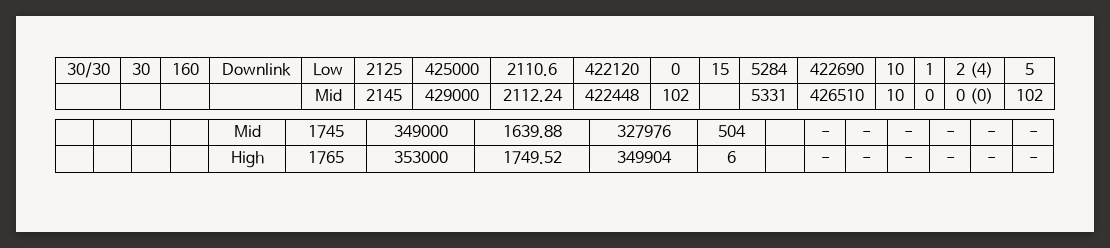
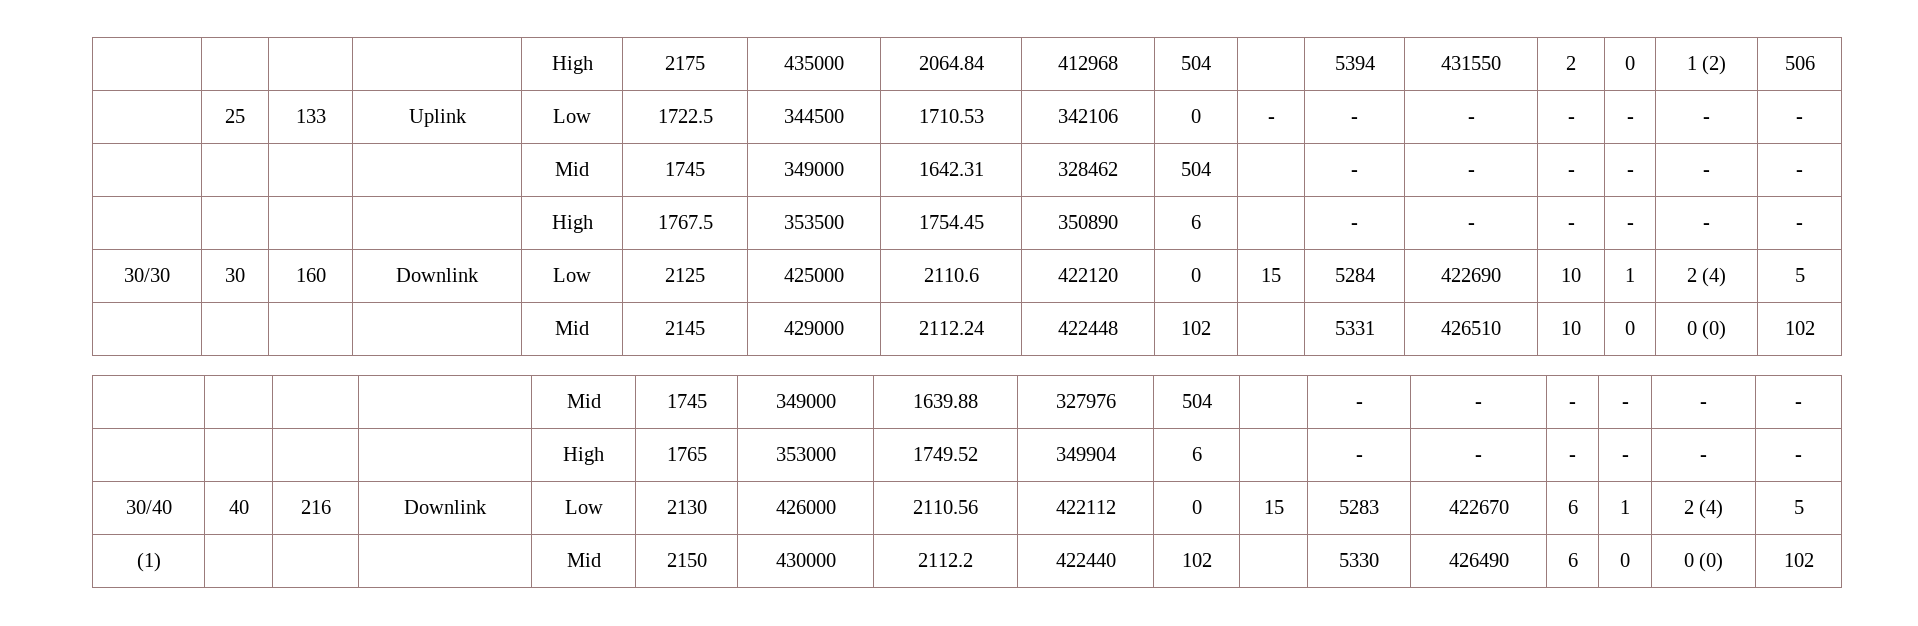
(66, 70) none -> [551,56,593,74] [665,56,705,70] [784,56,844,70] [918,56,984,70] [1058,56,1118,70] [1181,56,1211,70] [1334,56,1375,70] [1441,56,1501,70] [1566,56,1576,70] [1625,56,1635,70] [1686,55,1727,75] [1784,56,1815,70] [225,109,245,123] [295,109,326,123] [408,109,467,127] [553,109,591,123] [657,109,713,123] [784,109,844,123] [918,109,984,123] [1058,109,1118,123] [1191,109,1201,123] [1267,117,1275,123] [1351,117,1358,123] [1467,117,1475,123] [1567,117,1575,123] [1626,117,1634,123] [1703,117,1710,123] [1796,117,1803,123] [555,162,589,176] [665,162,705,176] [784,162,844,176] [918,162,984,176] [1058,162,1118,176] [1181,162,1211,176] [1351,170,1358,176] [1467,170,1475,176] [1567,170,1575,176] [1626,170,1634,176] [1703,170,1710,176] [1796,170,1803,176] [551,215,593,233] [657,215,713,229] [784,215,844,229] [918,215,984,229] [1058,215,1118,229] [1191,215,1201,229] [1351,223,1358,229] [1467,223,1475,229] [1567,223,1575,229] [1626,223,1634,229] [1703,223,1710,229] [1796,223,1803,229] | | | | High | 2175 | 435000 | 2064.84 | 412968 | 504 | | 5394 | 431550 | 2 | 0 | 1 (2) | 506 // | 25 | 133 | Uplink | Low | 1722.5 | 344500 | 1710.53 | 342106 | 0 | - | - | - | - | - | - | - // | | | | Mid | 1745 | 349000 | 1642.31 | 328462 | 504 | | - | - | - | - | - | - // | | | | High | 1767.5 | 353500 | 1754.45 | 350890 | 6 | | - | - | - | - | - | - //
(1038, 160) none -> [125,500,172,514] [228,500,249,514] [300,500,331,514] [404,500,487,514] [564,500,603,514] [666,500,707,514] [775,500,836,514] [913,500,978,514] [1055,500,1116,514] [1191,500,1202,514] [1263,500,1284,514] [1339,500,1379,514] [1448,500,1509,514] [1567,500,1578,514] [1620,500,1630,514] [1683,499,1724,519] [1793,500,1804,514] [136,552,161,572] [566,553,601,567] [666,553,707,567] [775,553,836,567] [918,553,973,567] [1055,553,1116,567] [1181,553,1212,567] [1339,553,1379,567] [1448,553,1509,567] [1567,553,1578,567] [1620,553,1630,567] [1683,552,1724,572] [1783,553,1814,567] // 30/40 | 40 | 216 | Downlink | Low | 2130 | 426000 | 2110.56 | 422112 | 0 | 15 | 5283 | 422670 | 6 | 1 | 2 (4) | 5 // (1) | | | | Mid | 2150 | 430000 | 2112.2 | 422440 | 102 | | 5330 | 426490 | 6 | 0 | 0 (0) | 102

